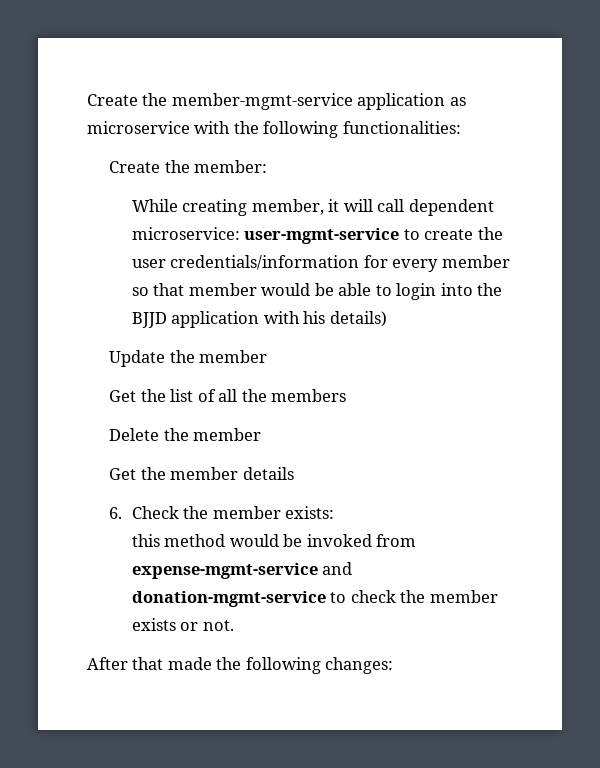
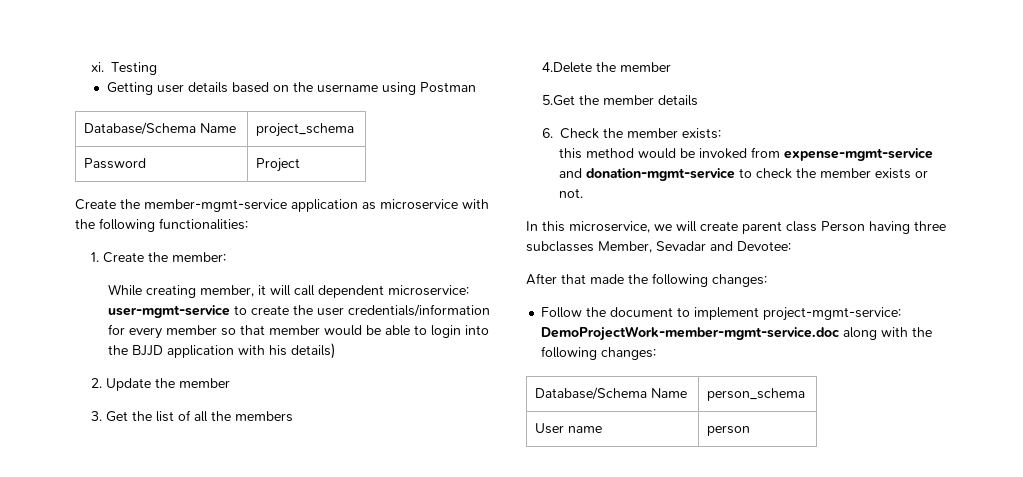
(87, 100) none -> [91,62,158,75] [106,82,476,95] [84,122,237,135] [256,123,355,137] [84,158,147,169] [256,158,301,172] xi. Testing // Getting user details based on the username using Postman // Database/Schema Name | project_schema // Password | Project //
(461, 127) none -> [91,252,100,262] 1.
(387, 319) none -> [91,378,103,388] 2.
(268, 356) none -> [91,411,103,421] 3.
[109,428,262,441] [109,468,137,480] Delete the member // Get -> [542,62,672,73] [542,95,576,106] 4.Delete the member // 5.Get
(234, 625) none -> [526,221,946,234] [526,241,791,253] // In this microservice, we will create parent class Person having three subclasses Member, Sevadar and Devotee:
(394, 665) none -> [541,307,902,321] [541,326,933,341] [541,346,657,360] [535,387,688,400] [707,388,806,401] [535,423,603,434] [707,425,751,436] // Follow the document to implement project-mgmt-service: DemoProjectWork-member-mgmt-service.doc along with the following changes: // Database/Schema Name | person_schema // User name | person

